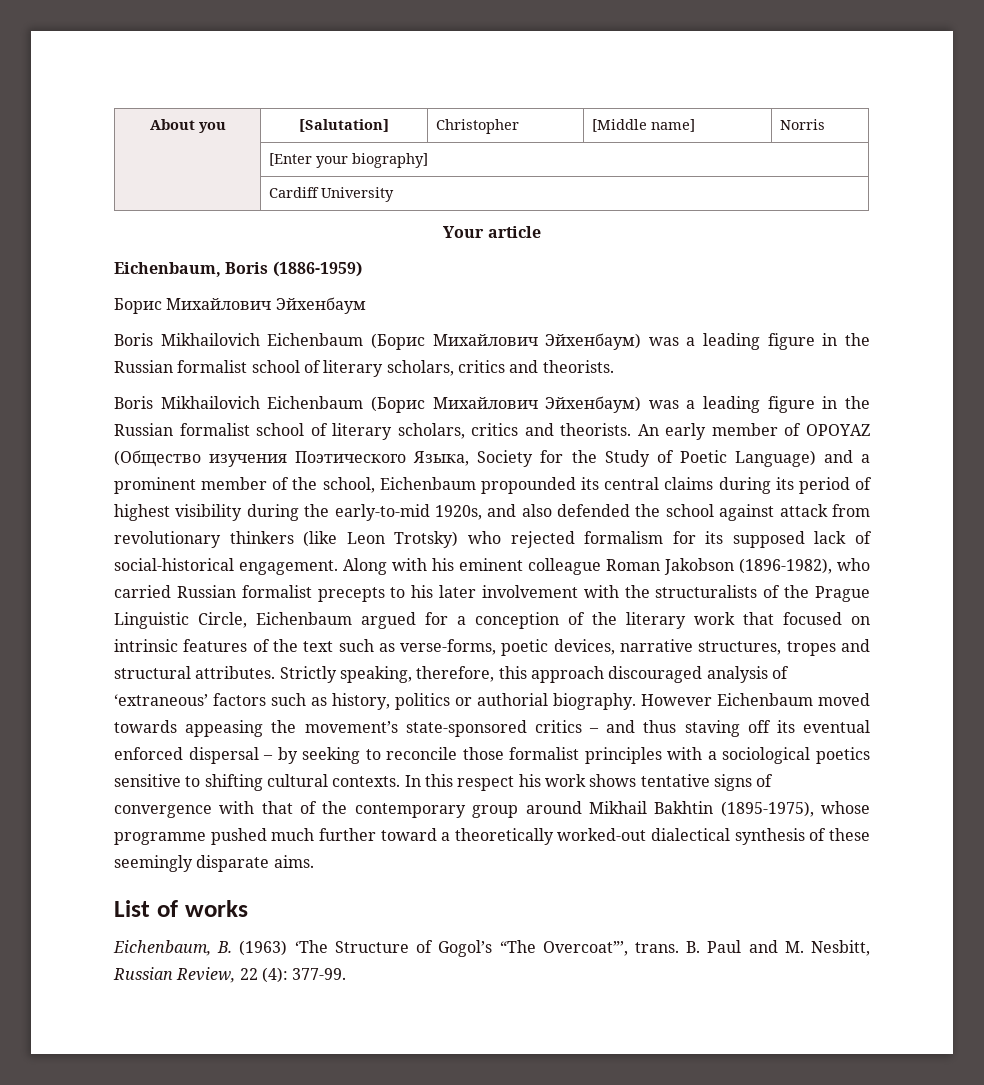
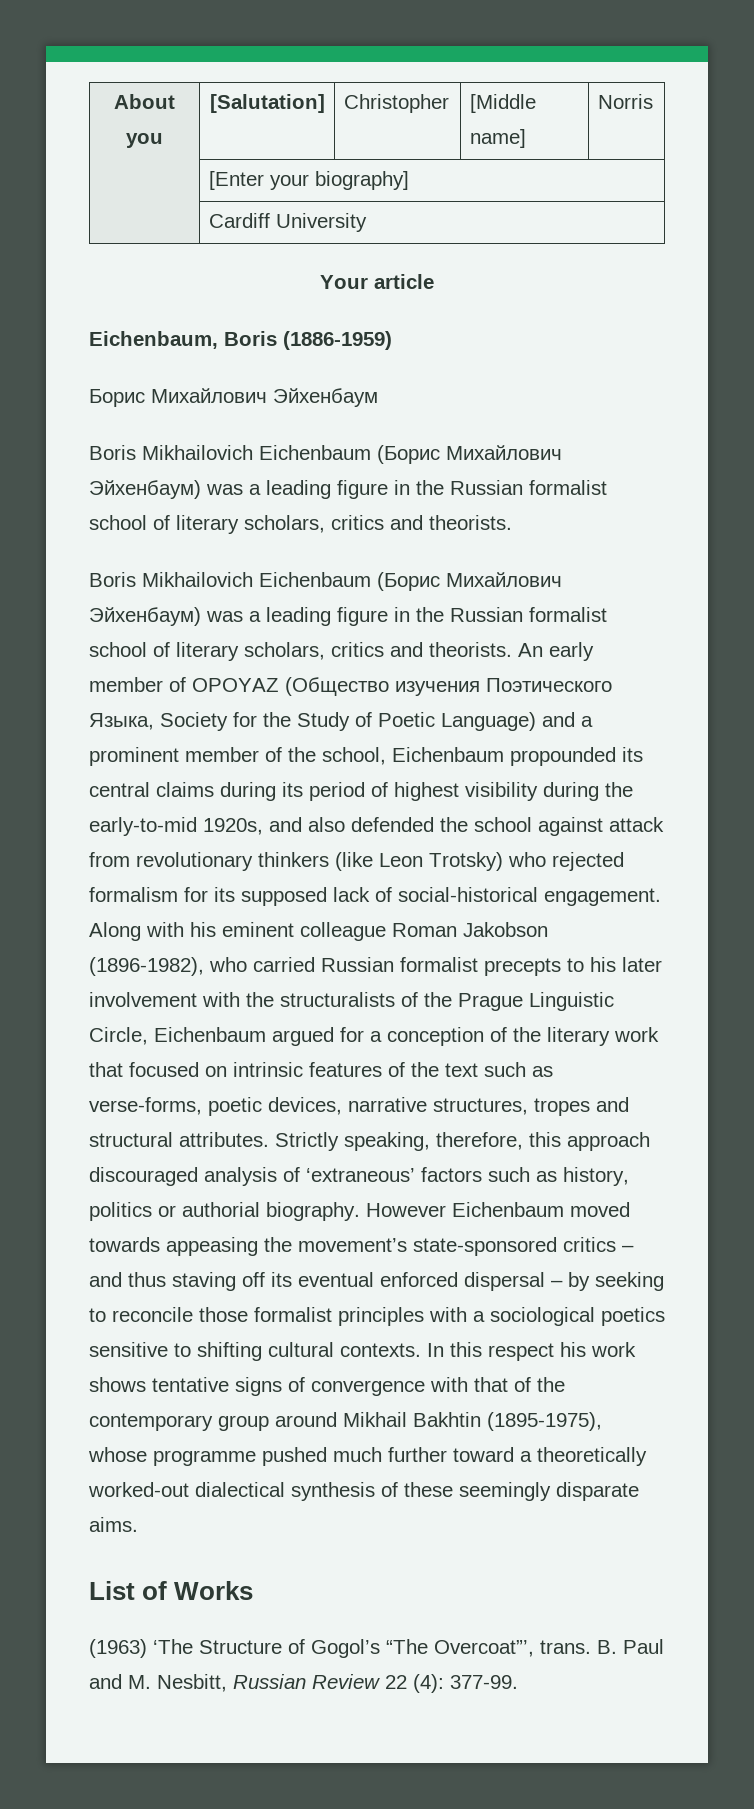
[184,900,248,917] [113,940,233,956] works // Eichenbaum, B. -> [174,1581,254,1600] Works //
[176,967,236,983] Review, -> [312,1674,380,1689] Review

